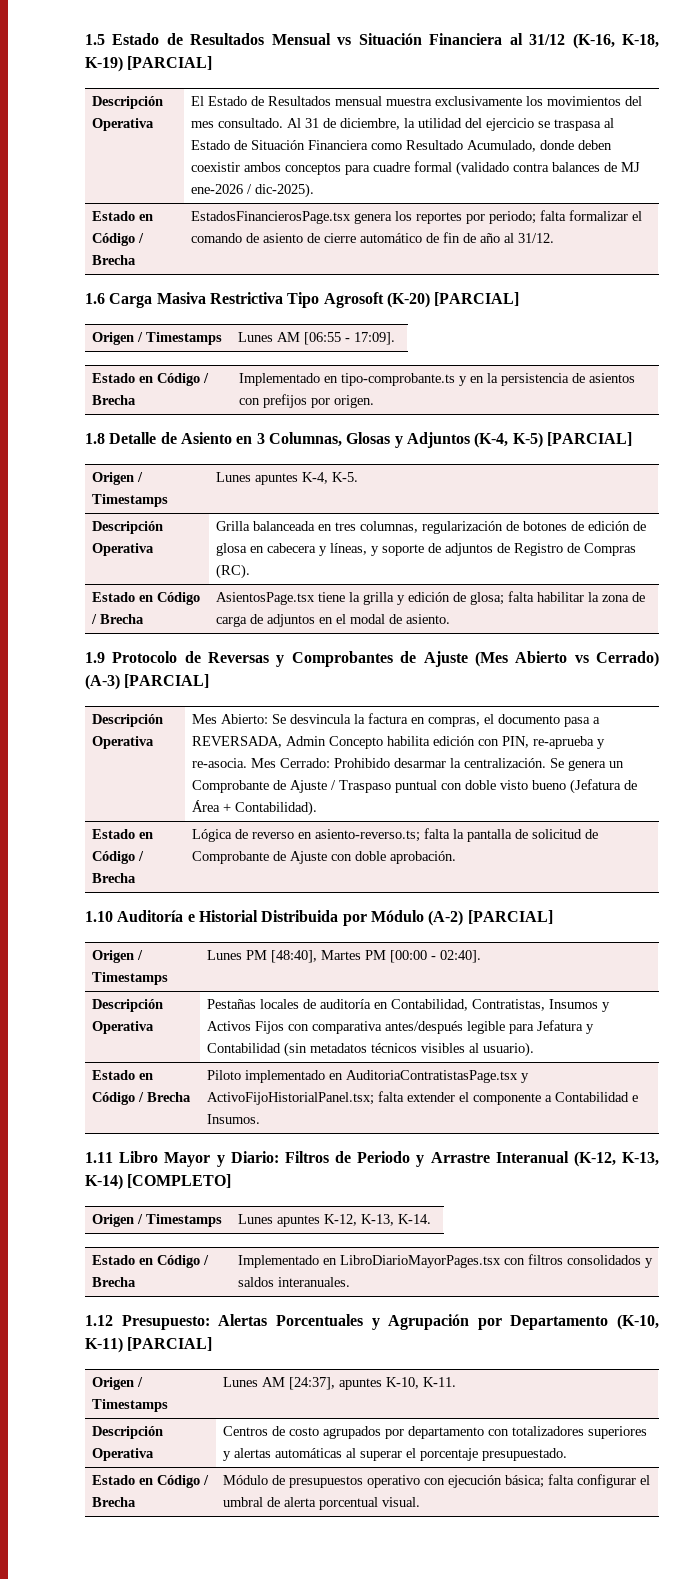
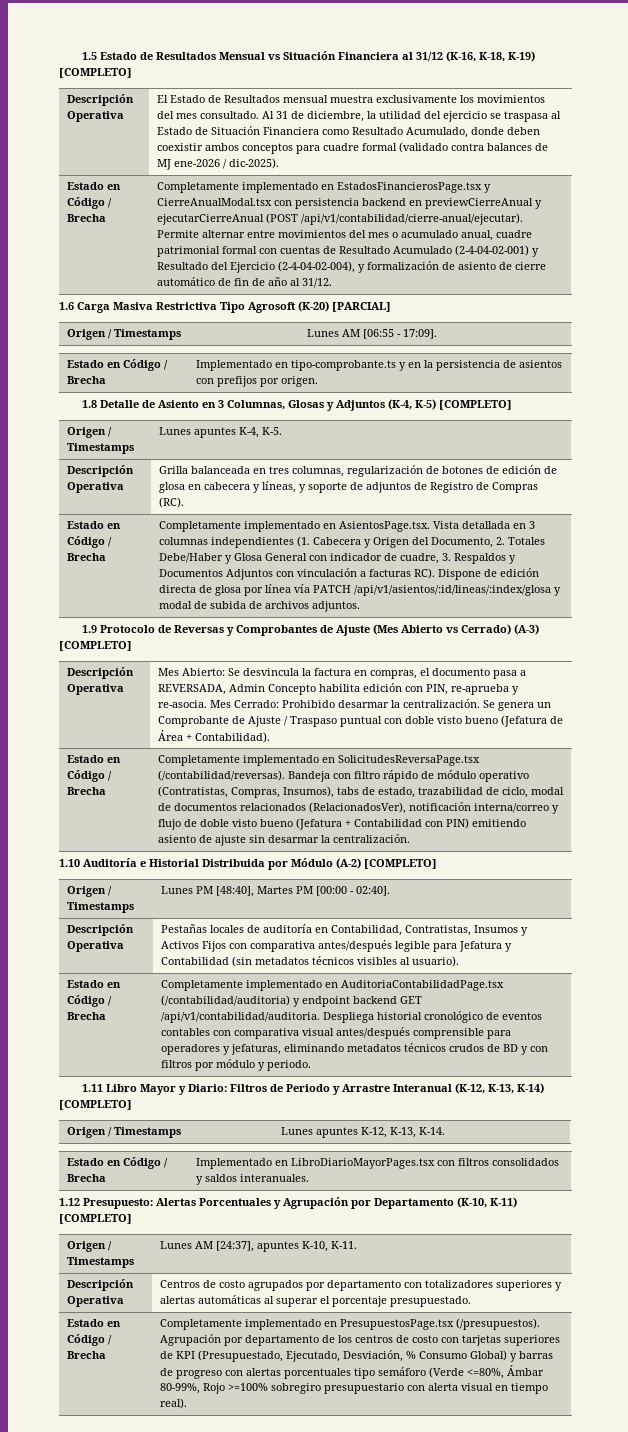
[127,56,213,70] [PARCIAL] -> [59,68,132,78] [COMPLETO]
[190,210,642,224] [190,233,242,243] EstadosFinancierosPage.tsx genera los reportes por periodo; falta formalizar el comando -> [157,182,492,193] [157,198,543,209] [157,213,524,225] [157,230,533,241] [157,245,540,257] [157,261,440,273] Completamente implementado en EstadosFinancierosPage.tsx y CierreAnualModal.tsx con persistencia backend en previewCierreAnual y ejecutarCierreAnual (POST /api/v1/contabilidad/cierre-anual/ejecutar). Permite alternar entre movimientos del mes o acumulado anual, cuadre patrimonial formal con cuentas de Resultado Acumulado (2-4-04-02-001) y Resultado del Ejercicio (2-4-04-02-004), y formalización
[546,432,632,446] [PARCIAL] -> [439,400,513,410] [COMPLETO]
[215,591,645,605] [215,614,450,627] AsientosPage.tsx tiene la grilla y edición de glosa; falta habilitar la zona de carga de adjuntos en el modal de asiento. -> [159,521,536,532] [159,536,546,548] [159,553,517,564] [159,568,540,580] [159,584,562,596] [159,601,361,612] Completamente implementado en AsientosPage.tsx. Vista detallada en 3 columnas independientes (1. Cabecera y Origen del Documento, 2. Totales Debe/Haber y Glosa General con indicador de cuadre, 3. Respaldos y Documentos Adjuntos con vinculación a facturas RC). Dispone de edición directa de glosa por línea vía PATCH /api/v1/asientos/:id/lineas/:index/glosa y modal de subida de archivos adjuntos.
[124,674,210,688] [PARCIAL] -> [59,641,132,651] [COMPLETO]
[191,828,598,842] [191,851,456,864] Lógica de reverso en asiento-reverso.ts; falta la pantalla de solicitud de Comprobante de Ajuste con doble aprobación. -> [158,755,481,766] [158,770,530,782] [158,786,565,798] [158,802,560,814] [158,818,527,830] [158,834,411,846] Completamente implementado en SolicitudesReversaPage.tsx (/contabilidad/reversas). Bandeja con filtro rápido de módulo operativo (Contratistas, Compras, Insumos), tabs de estado, trazabilidad de ciclo, modal de documentos relacionados (RelacionadosVer), notificación interna/correo y flujo de doble visto bueno (Jefatura + Contabilidad con PIN) emitiendo asiento de ajuste sin desarmar la centralización.
[467,910,553,924] [PARCIAL] -> [364,859,437,869] [COMPLETO]
[206,1070,529,1083] [206,1091,638,1105] [206,1114,260,1124] Piloto implementado en AuditoriaContratistasPage.tsx y ActivoFijoHistorialPanel.tsx; falta extender el componente a Contabilidad e Insumos. -> [161,980,505,991] [161,995,423,1007] [161,1011,543,1023] [161,1027,512,1039] [161,1043,549,1055] [161,1059,312,1071] Completamente implementado en AuditoriaContabilidadPage.tsx (/contabilidad/auditoria) y endpoint backend GET /api/v1/contabilidad/auditoria. Despliega historial cronológico de eventos contables con comparativa visual antes/después comprensible para operadores y jefaturas, eliminando metadatos técnicos crudos de BD y con filtros por módulo y periodo.
[127,1337,213,1351] [PARCIAL] -> [59,1214,132,1224] [COMPLETO]
[222,1474,650,1488] [222,1497,420,1510] Módulo de presupuestos operativo con ejecución básica; falta configurar el umbral de alerta porcentual visual. -> [160,1318,541,1330] [160,1334,561,1346] [160,1350,554,1362] [160,1365,545,1379] [160,1383,549,1394] [160,1398,188,1409] Completamente implementado en PresupuestosPage.tsx (/presupuestos). Agrupación por departamento de los centros de costo con tarjetas superiores de KPI (Presupuestado, Ejecutado, Desviación, % Consumo Global) y barras de progreso con alertas porcentuales tipo semáforo (Verde <=80%, Ámbar 80-99%, Rojo >=100% sobregiro presupuestario con alerta visual en tiempo real).

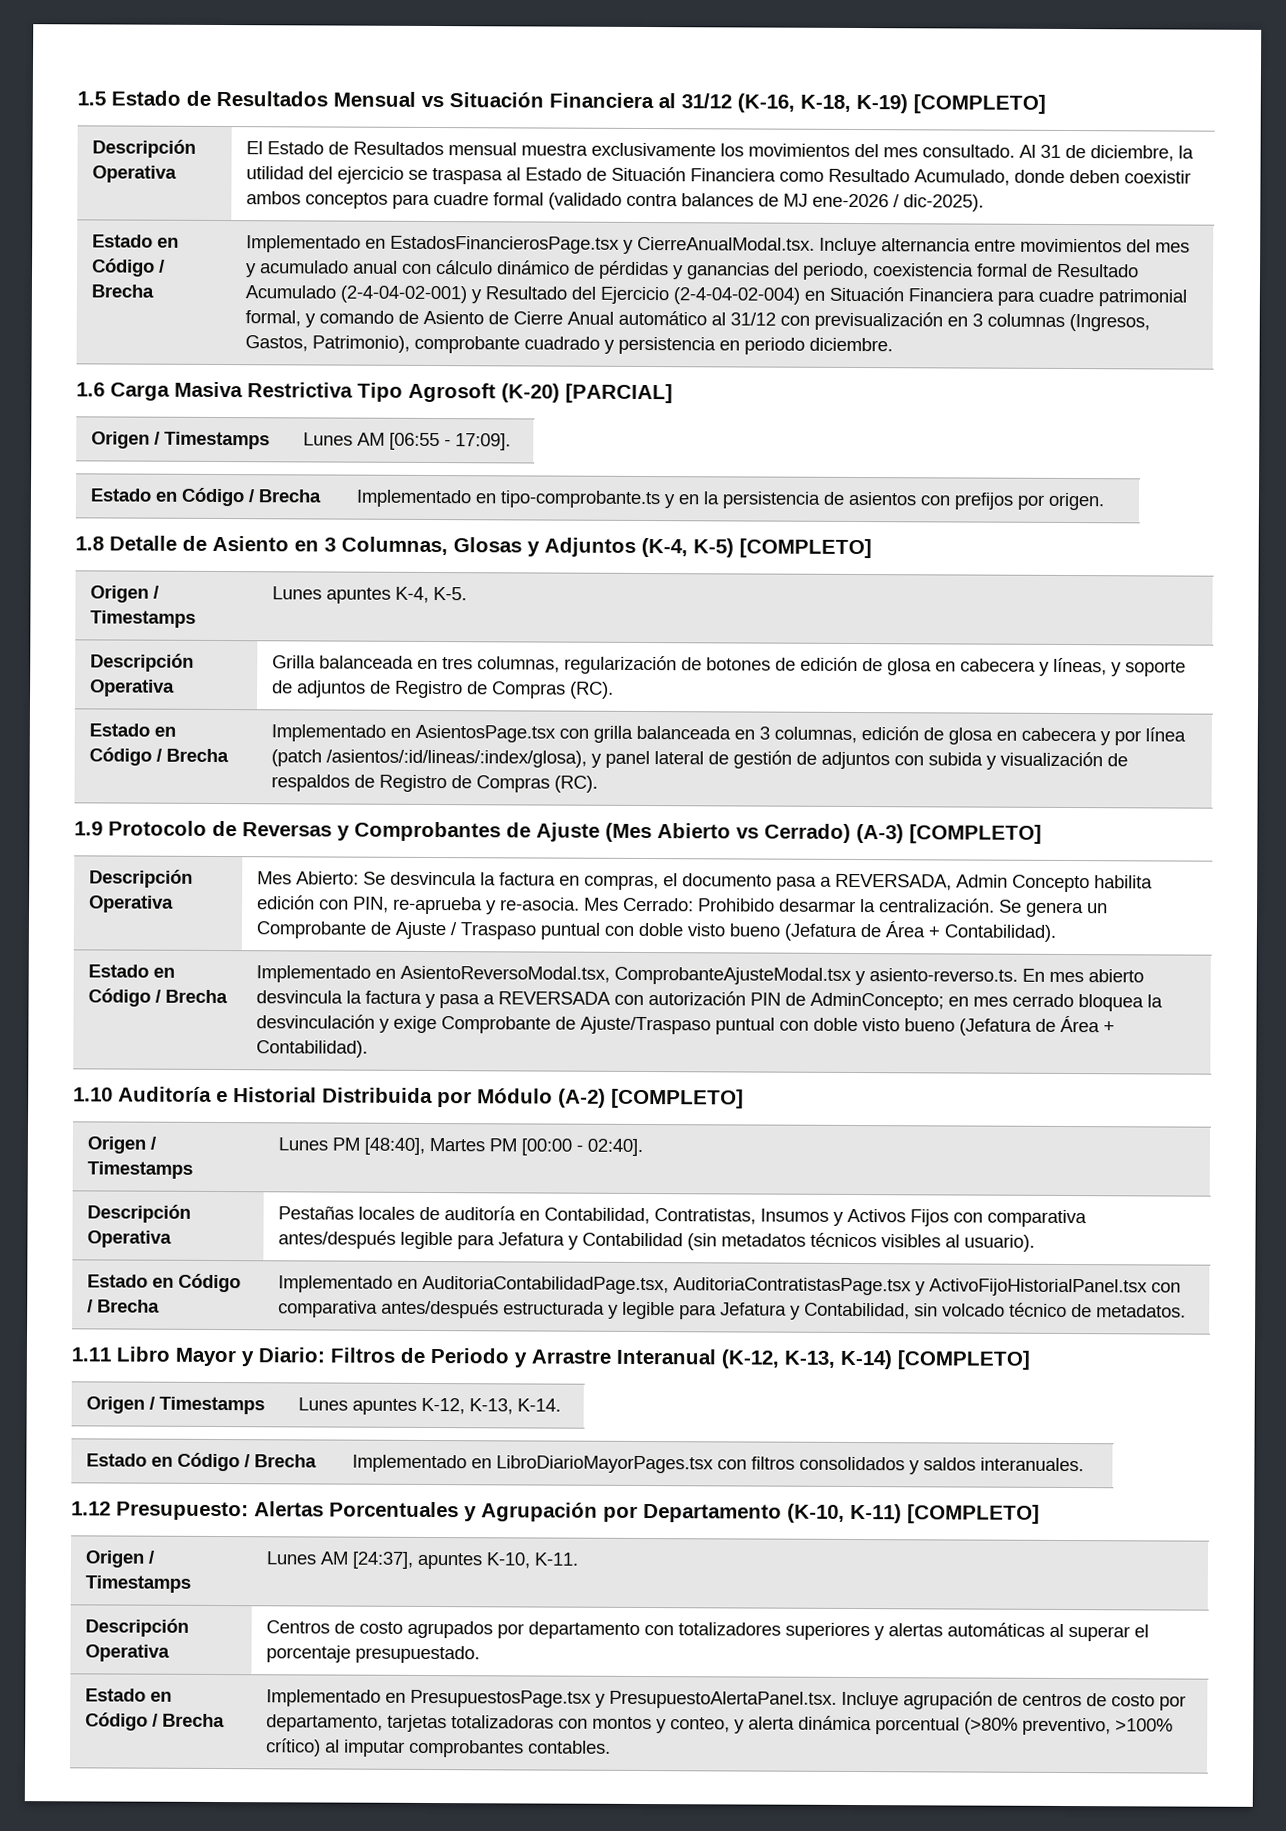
[157,182,319,193] Completamente implementado -> [246,235,362,253] Implementado
[157,198,543,209] [157,213,524,225] [157,230,533,241] [157,246,321,257] CierreAnualModal.tsx con persistencia backend en previewCierreAnual y ejecutarCierreAnual (POST /api/v1/contabilidad/cierre-anual/ejecutar). Permite alternar entre movimientos del mes o acumulado anual, cuadre patrimonial formal con cuentas -> [637,236,1191,256] [246,260,1029,281] CierreAnualModal.tsx. Incluye alternancia entre movimientos del mes y acumulado anual con cálculo dinámico de pérdidas y ganancias del periodo, coexistencia formal
[278,261,547,273] [157,277,333,288] (2-4-04-02-004), y formalización de asiento de cierre automático de fin de año al 31/12. -> [673,286,1188,307] [245,310,1151,332] [245,335,894,355] (2-4-04-02-004) en Situación Financiera para cuadre patrimonial formal, y comando de Asiento de Cierre Anual automático al 31/12 con previsualización en 3 columnas (Ingresos, Gastos, Patrimonio), comprobante cuadrado y persistencia en periodo diciembre.
[159,521,536,532] [159,536,546,548] [159,553,517,564] [159,568,540,580] [159,584,562,596] [159,601,361,612] Completamente implementado en AsientosPage.tsx. Vista detallada en 3 columnas independientes (1. Cabecera y Origen del Documento, 2. Totales Debe/Haber y Glosa General con indicador de cuadre, 3. Respaldos y Documentos Adjuntos con vinculación a facturas RC). Dispone de edición directa de glosa por línea vía PATCH /api/v1/asientos/:id/lineas/:index/glosa y modal de subida de archivos adjuntos. -> [271,724,1187,746] [271,749,1129,770] [271,774,599,793] Implementado en AsientosPage.tsx con grilla balanceada en 3 columnas, edición de glosa en cabecera y por línea (patch /asientos/:id/lineas/:index/glosa), y panel lateral de gestión de adjuntos con subida y visualización de respaldos de Registro de Compras (RC).
[158,755,481,766] [158,770,530,782] [158,786,565,798] [158,802,560,814] [158,818,527,830] [158,834,411,846] Completamente implementado en SolicitudesReversaPage.tsx (/contabilidad/reversas). Bandeja con filtro rápido de módulo operativo (Contratistas, Compras, Insumos), tabs de estado, trazabilidad de ciclo, modal de documentos relacionados (RelacionadosVer), notificación interna/correo y flujo de doble visto bueno (Jefatura + Contabilidad con PIN) emitiendo asiento de ajuste sin desarmar la centralización. -> [256,965,1145,986] [256,990,1164,1012] [256,1014,1116,1036] [256,1040,369,1058] Implementado en AsientoReversoModal.tsx, ComprobanteAjusteModal.tsx y asiento-reverso.ts. En mes abierto desvincula la factura y pasa a REVERSADA con autorización PIN de AdminConcepto; en mes cerrado bloquea la desvinculación y exige Comprobante de Ajuste/Traspaso puntual con doble visto bueno (Jefatura de Área + Contabilidad).
[161,980,505,991] [161,995,423,1007] [161,1011,543,1023] [161,1027,512,1039] [161,1043,549,1055] [161,1059,312,1071] Completamente implementado en AuditoriaContabilidadPage.tsx (/contabilidad/auditoria) y endpoint backend GET /api/v1/contabilidad/auditoria. Despliega historial cronológico de eventos contables con comparativa visual antes/después comprensible para operadores y jefaturas, eliminando metadatos técnicos crudos de BD y con filtros por módulo y periodo. -> [278,1275,1182,1297] [278,1299,1187,1320] Implementado en AuditoriaContabilidadPage.tsx, AuditoriaContratistasPage.tsx y ActivoFijoHistorialPanel.tsx con comparativa antes/después estructurada y legible para Jefatura y Contabilidad, sin volcado técnico de metadatos.
[160,1318,541,1330] [160,1334,561,1346] [160,1350,554,1362] [160,1365,545,1379] [160,1383,549,1394] [160,1398,188,1409] Completamente implementado en PresupuestosPage.tsx (/presupuestos). Agrupación por departamento de los centros de costo con tarjetas superiores de KPI (Presupuestado, Ejecutado, Desviación, % Consumo Global) y barras de progreso con alertas porcentuales tipo semáforo (Verde <=80%, Ámbar 80-99%, Rojo >=100% sobregiro presupuestario con alerta visual en tiempo real). -> [266,1689,1187,1711] [266,1714,1174,1736] [266,1738,612,1758] Implementado en PresupuestosPage.tsx y PresupuestoAlertaPanel.tsx. Incluye agrupación de centros de costo por departamento, tarjetas totalizadoras con montos y conteo, y alerta dinámica porcentual (>80% preventivo, >100% crítico) al imputar comprobantes contables.

